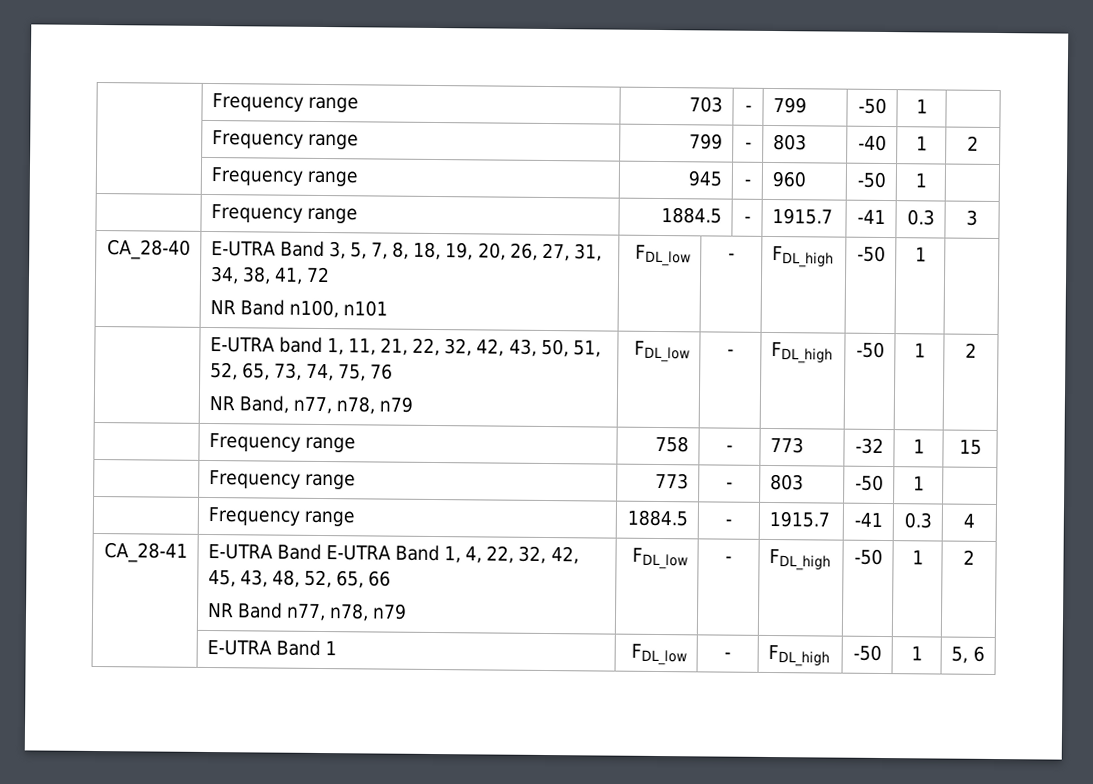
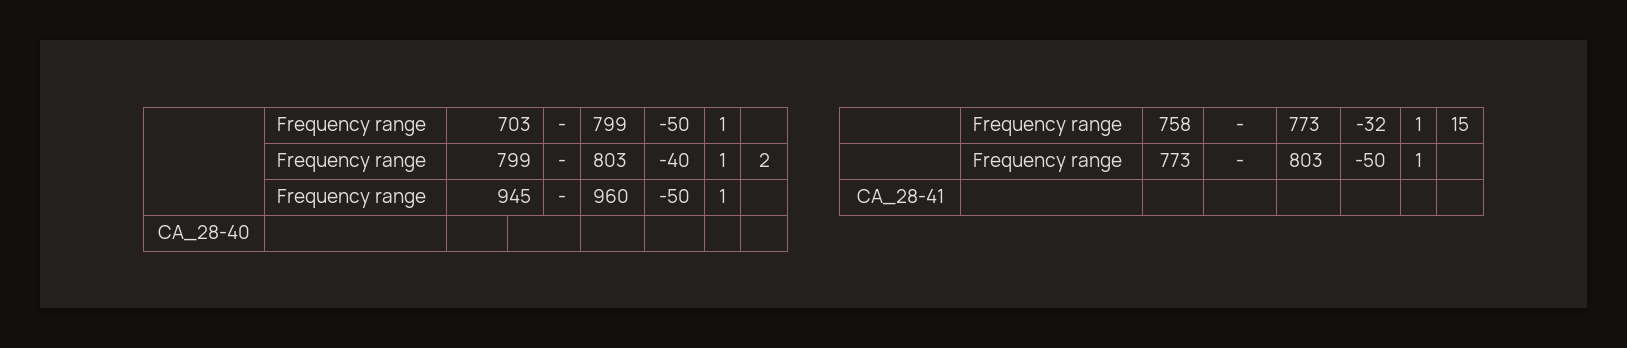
[210,204,358,224] [661,207,723,224] [743,216,751,223] [771,207,833,225] [856,209,886,225] [906,209,935,226] [966,209,978,226] [106,239,191,260] [210,240,603,262] [209,266,330,285] [209,299,388,319] [635,244,692,267] [728,253,735,260] [771,245,834,268] [856,245,886,263] [914,247,927,262] [209,336,601,358] [209,361,394,382] [208,395,414,415] [634,340,691,363] [727,349,734,356] [770,341,833,364] [855,341,885,359] [913,343,926,358] [965,342,977,358] | Frequency range | 1884.5 | - | 1915.7 | -41 | 0.3 | 3 // CA_28-40 | E-UTRA Band 3, 5, 7, 8, 18, 19, 20, 26, 27, 31, 34, 38, 41, 72 // NR Band n100, n101 | FDL_low | - | FDL_high | -50 | 1 | // | E-UTRA band 1, 11, 21, 22, 32, 42, 43, 50, 51, 52, 65, 73, 74, 75, 76 // NR Band, n77, n78, n79 | FDL_low | - | FDL_high | -50 | 1 | 2 -> [158,225,250,241] CA_28-40 | | | | | | |
[207,506,355,527] [627,509,689,527] [725,519,732,526] [768,510,830,528] [853,512,883,527] [903,512,932,529] [963,513,975,528] [103,542,188,563] [207,543,579,565] [207,569,392,589] [206,602,408,622] [632,547,689,570] [725,556,732,563] [768,548,831,571] [853,548,883,565] [911,550,924,565] [963,549,975,565] [206,639,337,657] [631,643,688,666] [724,652,731,659] [767,644,830,667] [852,644,882,661] [910,646,923,661] [951,645,985,664] | Frequency range | 1884.5 | - | 1915.7 | -41 | 0.3 | 4 // CA_28-41 | E-UTRA Band E-UTRA Band 1, 4, 22, 32, 42, 45, 43, 48, 52, 65, 66 // NR Band n77, n78, n79 | FDL_low | - | FDL_high | -50 | 1 | 2 // | E-UTRA Band 1 | FDL_low | - | FDL_high | -50 | 1 | 5, 6 -> [856,189,944,205] CA_28-41 | | | | | | |

